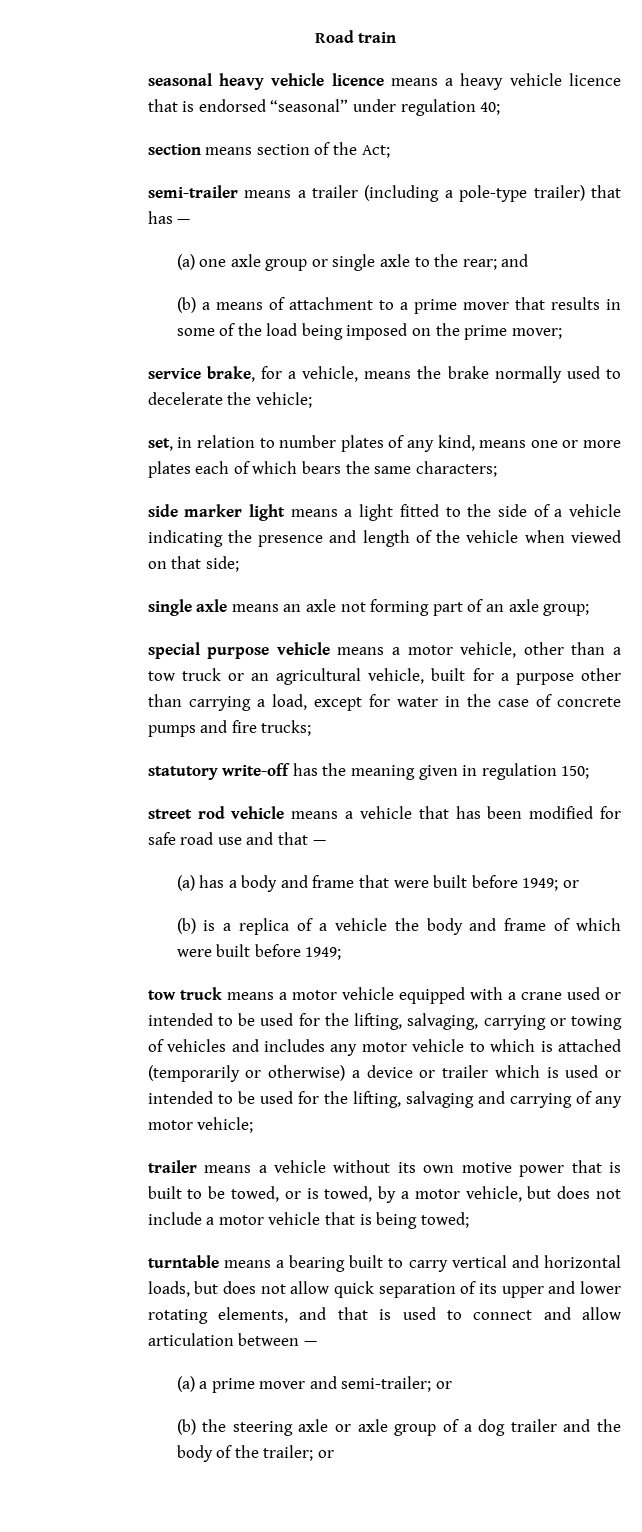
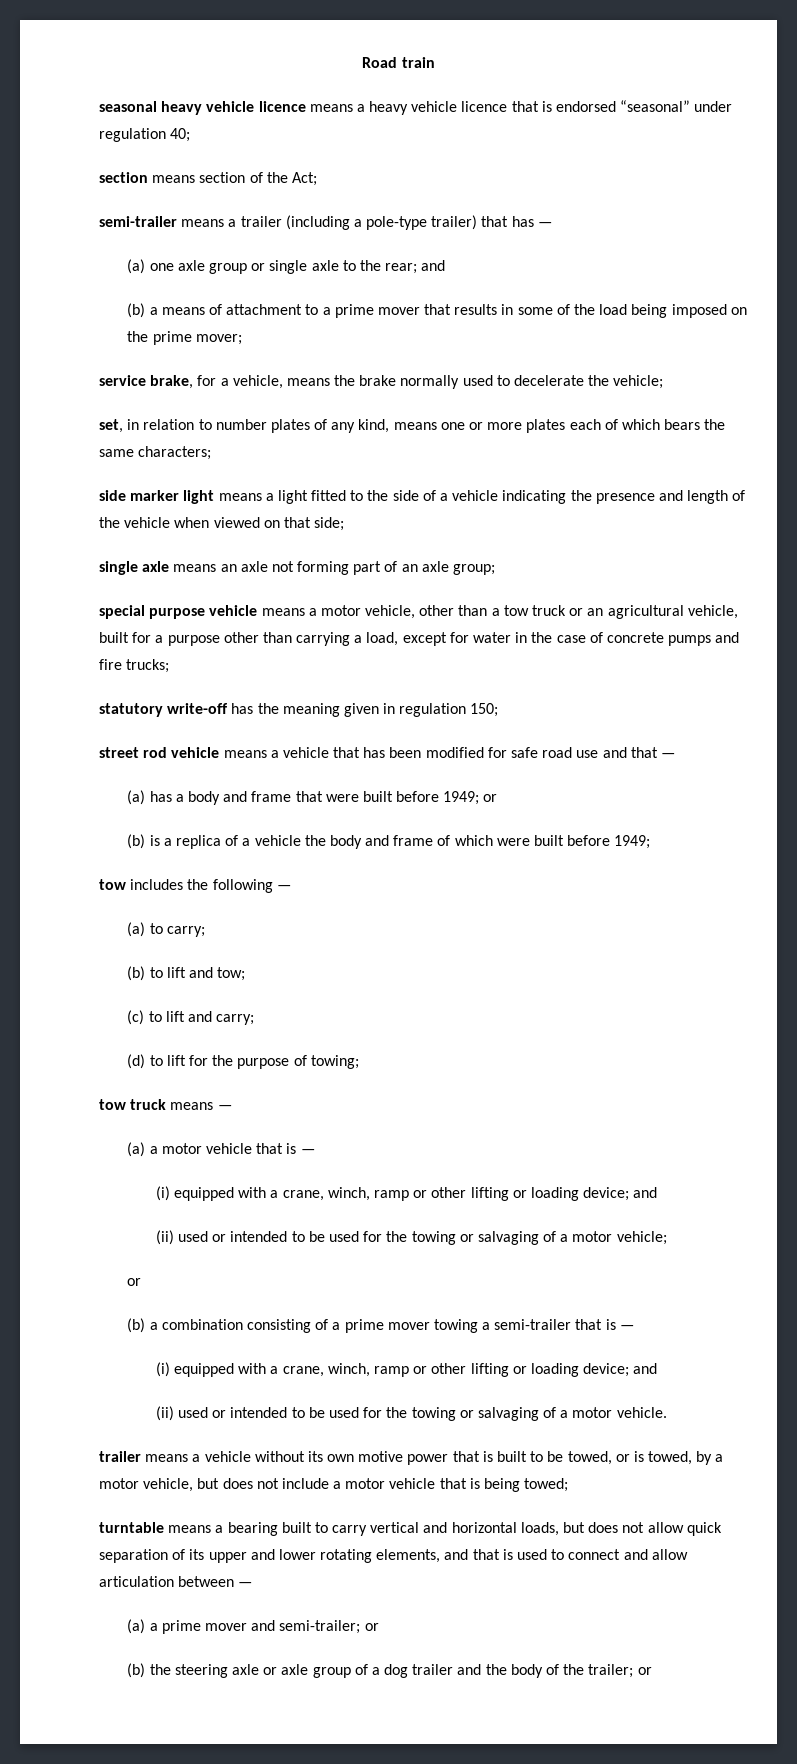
(342, 953) none -> [98,879,291,893] [127,922,205,937] [127,966,246,981] [127,1010,255,1025] [127,1054,359,1069] // tow includes the following — // (a) to carry; // (b) to lift and tow; // (c) to lift and carry; // (d) to lift for the purpose of towing;
[278,987,621,1004] [147,1013,622,1030] [147,1039,621,1056] [147,1065,621,1082] [147,1091,622,1108] [147,1117,254,1133] a motor vehicle equipped with a crane used or intended to be used for the lifting, salvaging, carrying or towing of vehicles and includes any motor vehicle to which is attached (temporarily or otherwise) a device or trailer which is used or intended to be used for the lifting, salvaging and carrying of any motor vehicle; -> [217,1105,232,1110] [127,1142,315,1157] [155,1186,658,1201] [155,1230,667,1245] [127,1278,142,1286] [127,1318,634,1333] [155,1362,658,1377] [155,1406,667,1421] — // (a) a motor vehicle that is — // (i) equipped with a crane, winch, ramp or other lifting or loading device; and // (ii) used or intended to be used for the towing or salvaging of a motor vehicle; // or // (b) a combination consisting of a prime mover towing a semi-trailer that is — // (i) equipped with a crane, winch, ramp or other lifting or loading device; and // (ii) used or intended to be used for the towing or salvaging of a motor vehicle.

